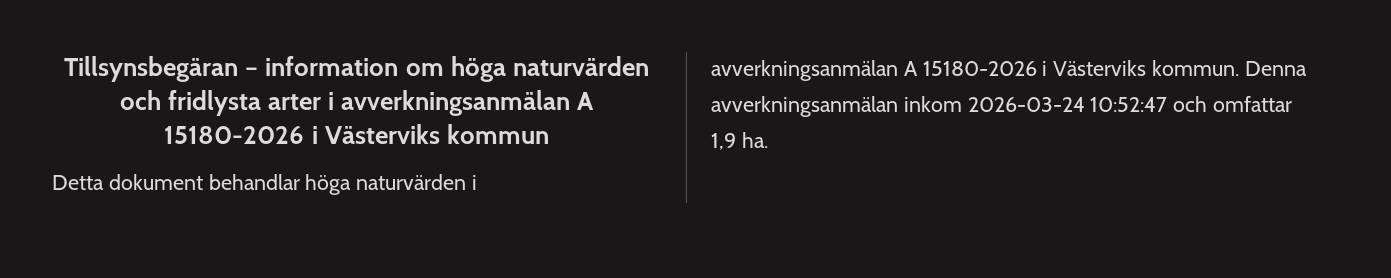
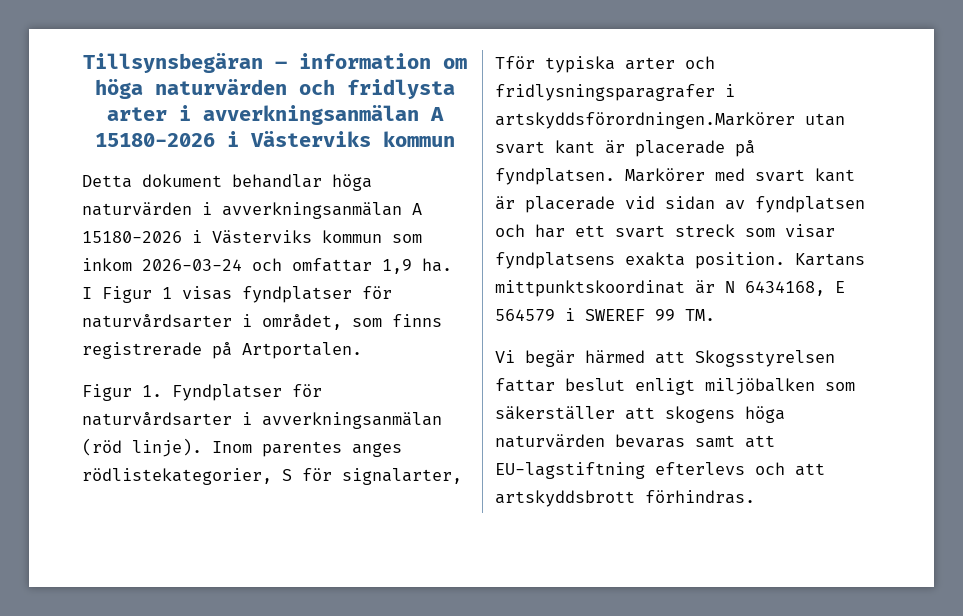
[1152,60,1307,76] [711,96,898,117] kommun. Denna avverkningsanmälan -> [322,230,422,243] kommun som
[1090,97,1168,112] 10:52:47 -> (242, 265) none
(768, 140) none -> [82,286,392,303] [82,314,442,330] [82,342,362,359] [82,384,322,401] [82,412,442,429] [82,438,402,457] [82,468,462,485] [495,56,715,73] [495,84,735,101] [495,112,845,129] [495,140,755,157] [495,168,855,185] [495,196,865,213] [495,224,835,238] [495,252,865,269] [495,280,845,297] [495,308,715,321] [495,350,835,367] [495,378,855,395] [495,406,785,423] [495,434,775,448] [495,462,825,479] [495,490,755,507] I Figur 1 visas fyndplatser för naturvårdsarter i området, som finns registrerade på Artportalen. // Figur 1. Fyndplatser för naturvårdsarter i avverkningsanmälan (röd linje). Inom parentes anges rödlistekategorier, S för signalarter, Tför typiska arter och fridlysningsparagrafer i artskyddsförordningen.Markörer utan svart kant är placerade på fyndplatsen. Markörer med svart kant är placerade vid sidan av fyndplatsen och har ett svart streck som visar fyndplatsens exakta position. Kartans mittpunktskoordinat är N 6434168, E 564579 i SWEREF 99 TM. // Vi begär härmed att Skogsstyrelsen fattar beslut enligt miljöbalken som säkerställer att skogens höga naturvärden bevaras samt att EU-lagstiftning efterlevs och att artskyddsbrott förhindras.

